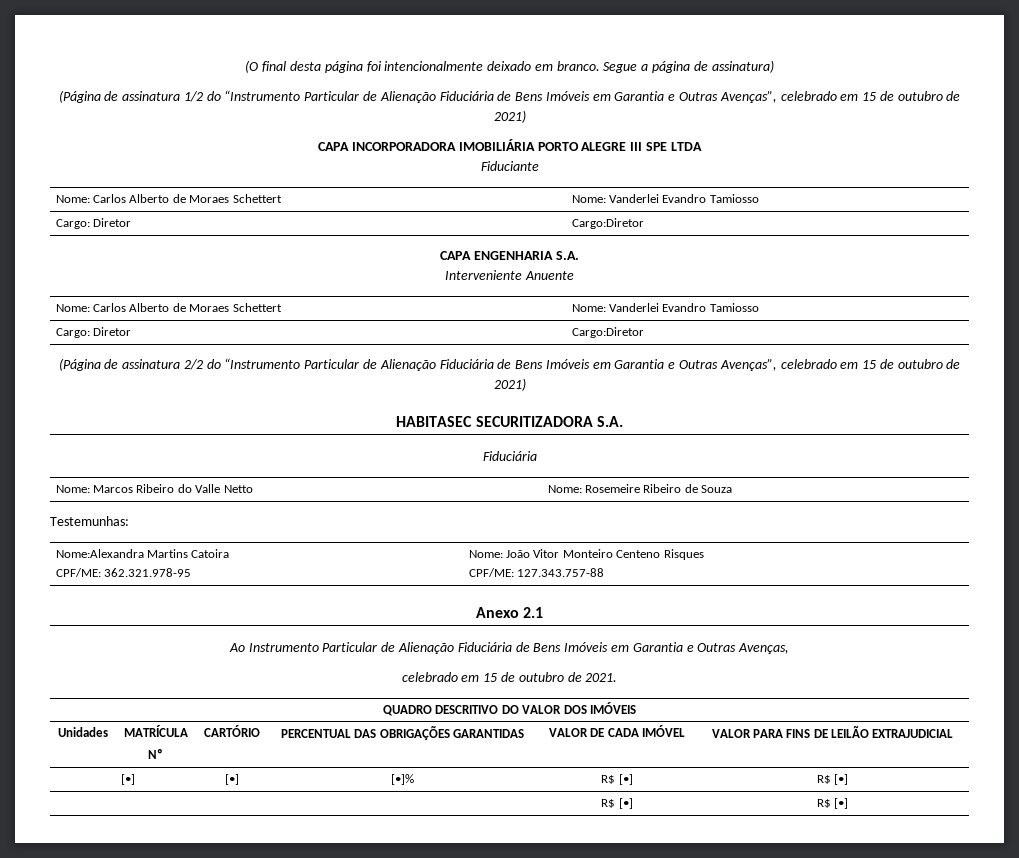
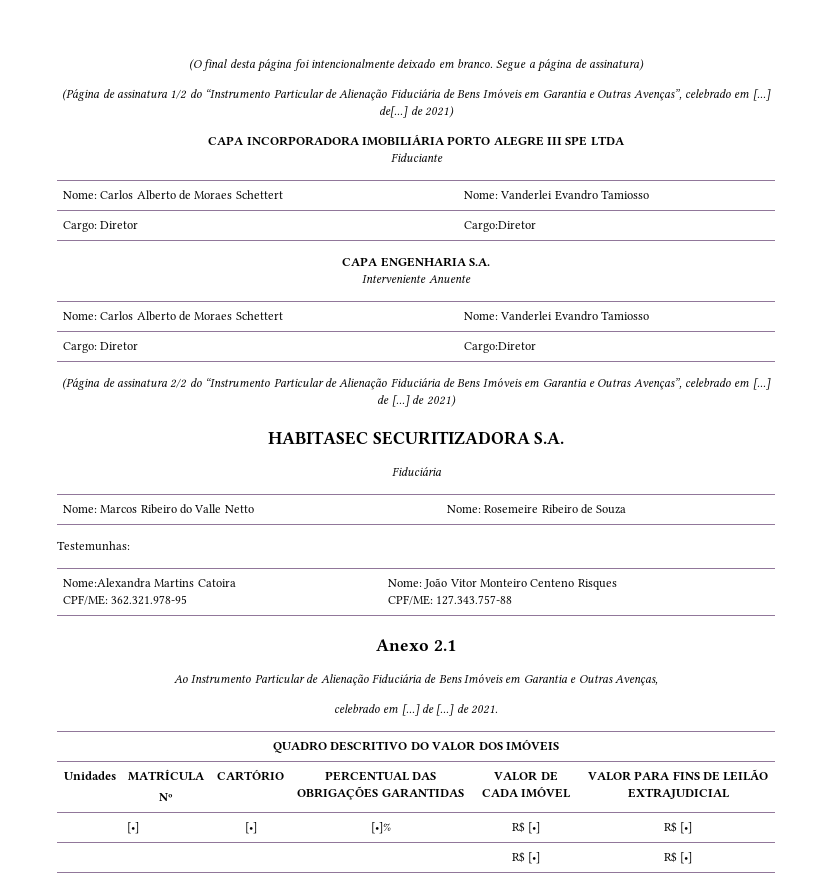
[862,91,943,101] 15 de outubro -> [752,89,771,101] [379,106,409,118] [...] de[...]
[862,359,943,369] 15 de outubro -> [752,378,771,390] [377,395,410,407] [...] de [...]
[483,672,564,682] 15 de outubro -> [401,704,455,716] [...] de [...]

